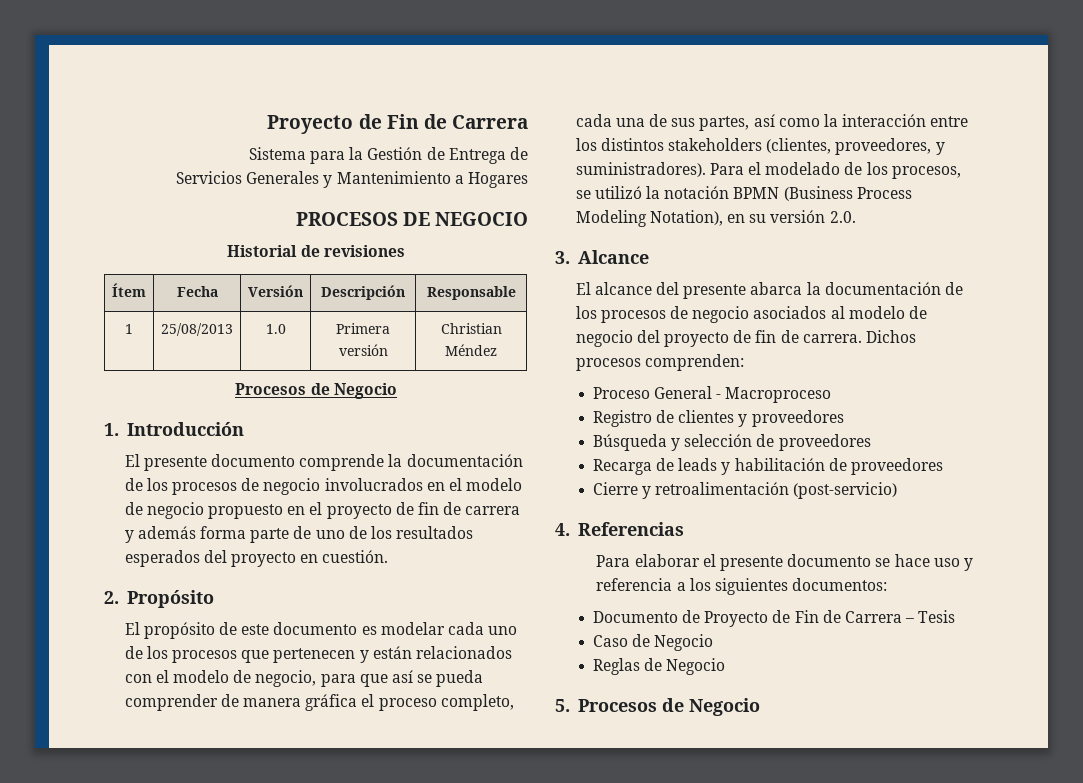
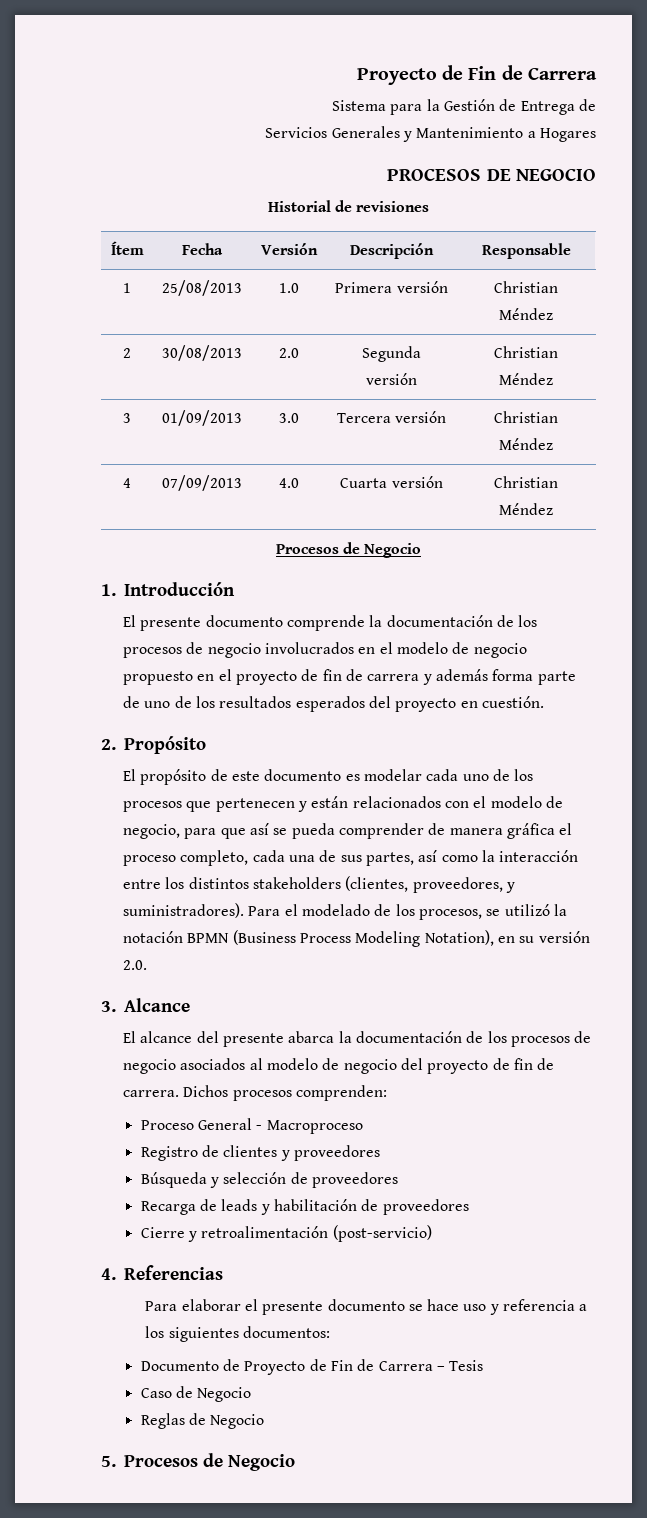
(497, 350) none -> [123,348,131,358] [162,345,242,361] [279,348,299,358] [362,346,421,362] [366,373,417,385] [494,346,558,358] [499,373,553,385] [123,413,131,423] [162,410,242,426] [279,413,299,423] [336,411,447,423] [494,411,558,423] [499,438,553,450] [123,478,131,488] [162,475,242,491] [279,478,299,488] [340,476,443,488] [494,476,558,488] [499,503,553,515] // 2 | 30/08/2013 | 2.0 | Segunda versión | Christian Méndez // 3 | 01/09/2013 | 3.0 | Tercera versión | Christian Méndez // 4 | 07/09/2013 | 4.0 | Cuarta versión | Christian Méndez

